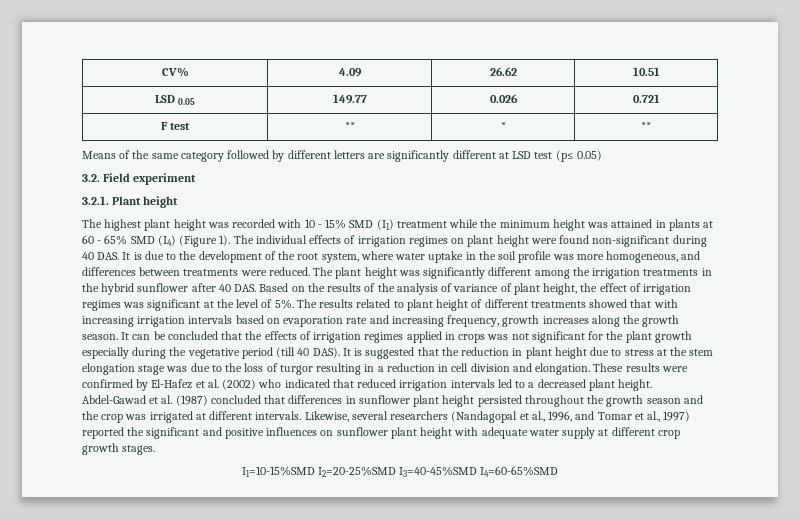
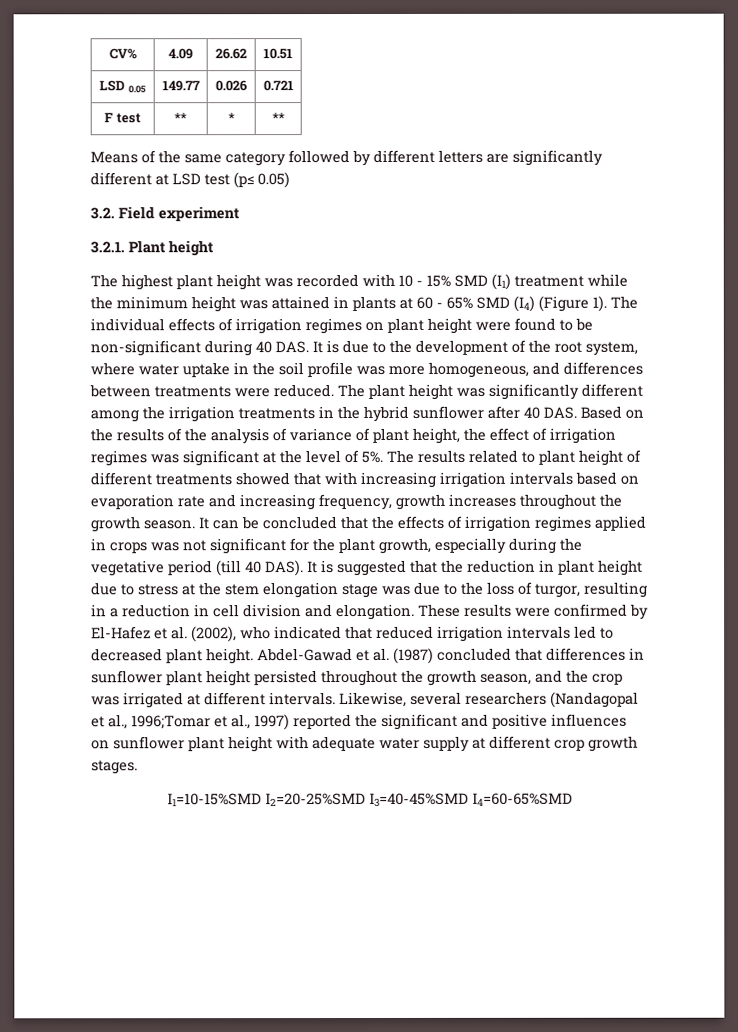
(590, 239) none -> [559,317,593,331] to be
[591,315,620,327] along -> [519,493,596,510] throughout
[654,331,692,343] growth -> [379,537,432,554] growth,
[279,365,313,375] turgor -> [535,583,581,598] turgor,
[222,379,257,390] (2002) -> [191,626,237,643] (2002),
[528,382,535,388] a -> (614, 633) none
[646,398,681,404] season -> [480,673,532,685] season,
[548,411,632,422] 1996, and Tomar -> [131,715,211,730] 1996;Tomar

